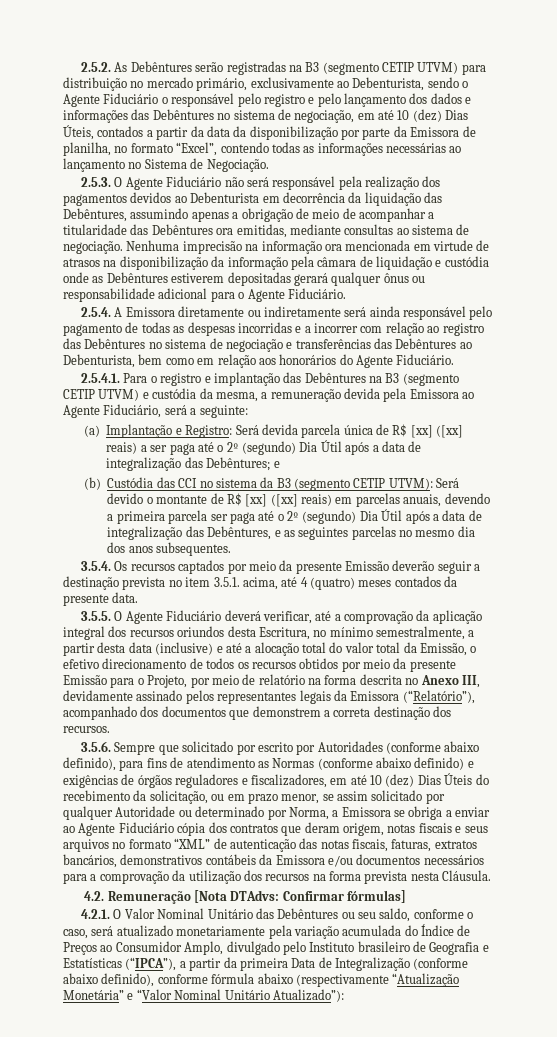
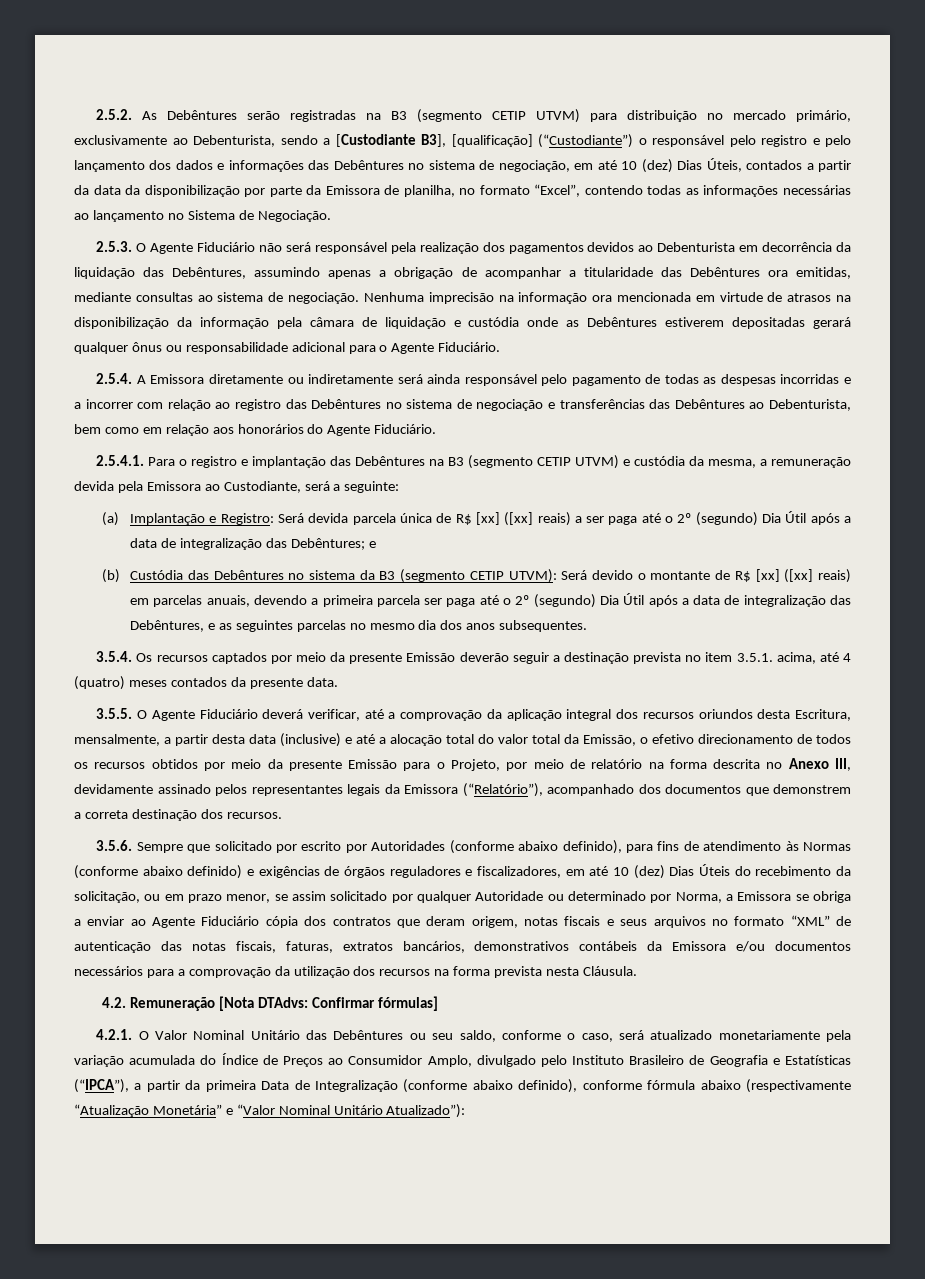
[462,81,468,88] [63,93,159,107] o Agente Fiduciário -> [323,134,633,148] a [Custodiante B3], [qualificação] (“Custodiante”)
[312,208,356,219] meio de -> (477, 272) none
[63,404,162,418] Agente Fiduciário, -> [223,481,301,493] Custodiante,
[178,478,198,488] CCI -> [213,570,284,580] Debêntures
[313,626,465,640] no mínimo semestralmente, -> [74,734,160,746] mensalmente,
[257,761,269,768] as -> [785,841,799,851] às
[357,941,410,952] brasileiro -> [629,1055,685,1065] Brasileiro

